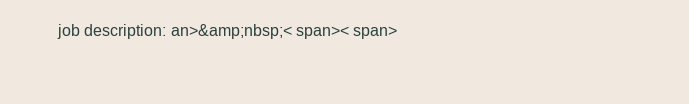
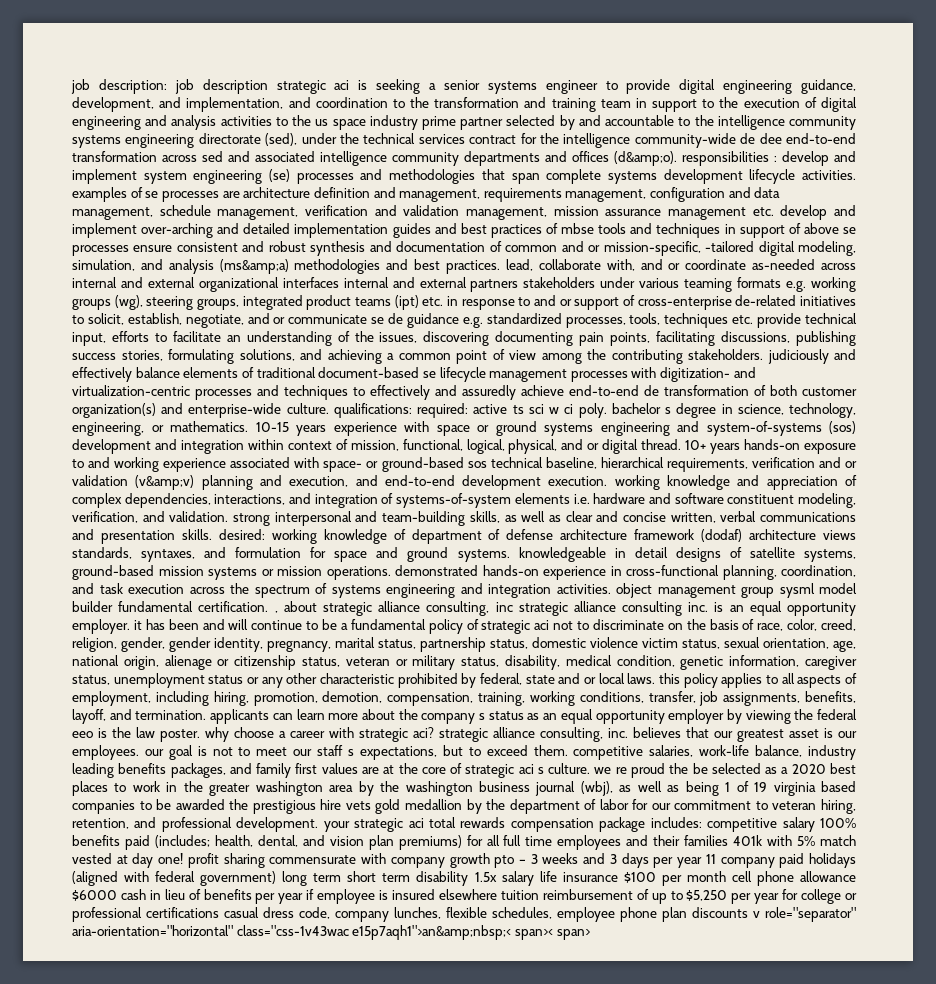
[170,24,292,39] an>&amp;nbsp;< -> [174,79,856,94] [72,97,857,112] [72,115,856,130] [72,133,856,148] [72,151,856,166] [72,169,857,184] [72,187,781,202] [72,205,856,220] [72,223,856,238] [72,241,857,256] [72,259,857,274] [72,277,856,292] [72,295,856,310] [72,313,857,328] [72,331,857,346] [72,349,856,364] [72,367,756,382] [72,385,857,400] [72,403,857,418] [72,421,856,436] [72,439,857,454] [72,457,857,472] [72,475,857,490] [72,493,857,508] [72,511,856,526] [72,529,857,544] [72,547,856,562] [72,565,856,580] [72,583,857,598] [72,601,856,616] [72,619,856,634] [72,637,856,652] [72,655,857,670] [72,673,857,688] [72,691,857,706] [72,709,858,724] [72,727,857,742] [72,745,857,760] [72,763,856,778] [72,781,857,796] [72,799,856,814] [72,817,857,832] [72,835,857,850] [72,853,857,868] [72,871,856,886] [72,889,858,904] [72,907,856,922] [72,925,512,940] job description strategic aci is seeking a senior systems engineer to provide digital engineering guidance, development, and implementation, and coordination to the transformation and training team in support to the execution of digital engineering and analysis activities to the us space industry prime partner selected by and accountable to the intelligence community systems engineering directorate (sed), under the technical services contract for the intelligence community-wide de dee end-to-end transformation across sed and associated intelligence community departments and offices (d&amp;o). responsibilities : develop and implement system engineering (se) processes and methodologies that span complete systems development lifecycle activities. examples of se processes are architecture definition and management, requirements management, configuration and data management, schedule management, verification and validation management, mission assurance management etc. develop and implement over-arching and detailed implementation guides and best practices of mbse tools and techniques in support of above se processes ensure consistent and robust synthesis and documentation of common and or mission-specific, -tailored digital modeling, simulation, and analysis (ms&amp;a) methodologies and best practices. lead, collaborate with, and or coordinate as-needed across internal and external organizational interfaces internal and external partners stakeholders under various teaming formats e.g. working groups (wg), steering groups, integrated product teams (ipt) etc. in response to and or support of cross-enterprise de-related initiatives to solicit, establish, negotiate, and or communicate se de guidance e.g. standardized processes, tools, techniques etc. provide technical input, efforts to facilitate an understanding of the issues, discovering documenting pain points, facilitating discussions, publishing success stories, formulating solutions, and achieving a common point of view among the contributing stakeholders. judiciously and effectively balance elements of traditional document-based se lifecycle management processes with digitization- and virtualization-centric processes and techniques to effectively and assuredly achieve end-to-end de transformation of both customer organization(s) and enterprise-wide culture. qualifications: required: active ts sci w ci poly. bachelor s degree in science, technology, engineering, or mathematics. 10-15 years experience with space or ground systems engineering and system-of-systems (sos) development and integration within context of mission, functional, logical, physical, and or digital thread. 10+ years hands-on exposure to and working experience associated with space- or ground-based sos technical baseline, hierarchical requirements, verification and or validation (v&amp;v) planning and execution, and end-to-end development execution. working knowledge and appreciation of complex dependencies, interactions, and integration of systems-of-system elements i.e. hardware and software constituent modeling, verification, and validation. strong interpersonal and team-building skills, as well as clear and concise written, verbal communications and presentation skills. desired: working knowledge of department of defense architecture framework (dodaf) architecture views standards, syntaxes, and formulation for space and ground systems. knowledgeable in detail designs of satellite systems, ground-based mission systems or mission operations. demonstrated hands-on experience in cross-functional planning, coordination, and task execution across the spectrum of systems engineering and integration activities. object management group sysml model builder fundamental certification. , about strategic alliance consulting, inc strategic alliance consulting inc. is an equal opportunity employer. it has been and will continue to be a fundamental policy of strategic aci not to discriminate on the basis of race, color, creed, religion, gender, gender identity, pregnancy, marital status, partnership status, domestic violence victim status, sexual orientation, age, national origin, alienage or citizenship status, veteran or military status, disability, medical condition, genetic information, caregiver status, unemployment status or any other characteristic prohibited by federal, state and or local laws. this policy applies to all aspects of employment, including hiring, promotion, demotion, compensation, training, working conditions, transfer, job assignments, benefits, layoff, and termination. applicants can learn more about the company s status as an equal opportunity employer by viewing the federal eeo is the law poster. why choose a career with strategic aci? strategic alliance consulting, inc. believes that our greatest asset is our employees. our goal is not to meet our staff s expectations, but to exceed them. competitive salaries, work-life balance, industry leading benefits packages, and family first values are at the core of strategic aci s culture. we re proud the be selected as a 2020 best places to work in the greater washington area by the washington business journal (wbj), as well as being 1 of 19 virginia based companies to be awarded the prestigious hire vets gold medallion by the department of labor for our commitment to veteran hiring, retention, and professional development. your strategic aci total rewards compensation package includes: competitive salary 100% benefits paid (includes; health, dental, and vision plan premiums) for all full time employees and their families 401k with 5% match vested at day one! profit sharing commensurate with company growth pto – 3 weeks and 3 days per year 11 company paid holidays (aligned with federal government) long term short term disability 1.5x salary life insurance $100 per month cell phone allowance $6000 cash in lieu of benefits per year if employee is insured elsewhere tuition reimbursement of up to $5,250 per year for college or professional certifications casual dress code, company lunches, flexible schedules, employee phone plan discounts v role="separator" aria-orientation="horizontal" class="css-1v43wac e15p7aqh1">an&amp;nbsp;<

